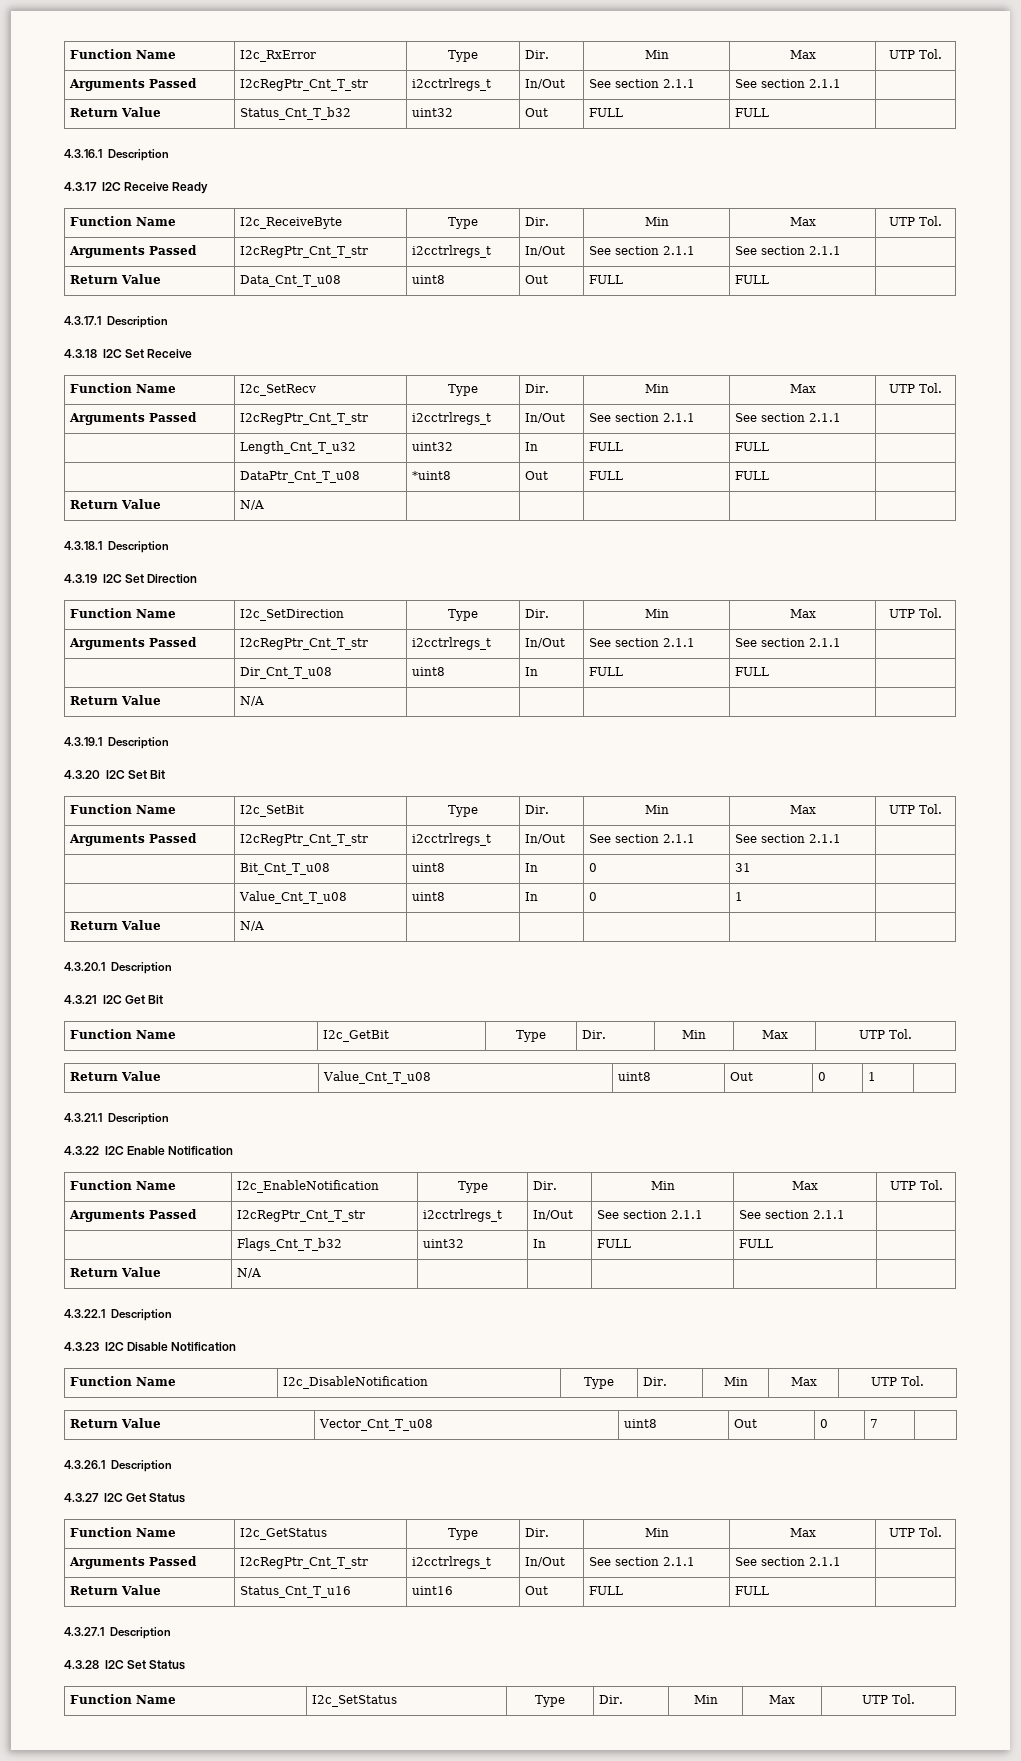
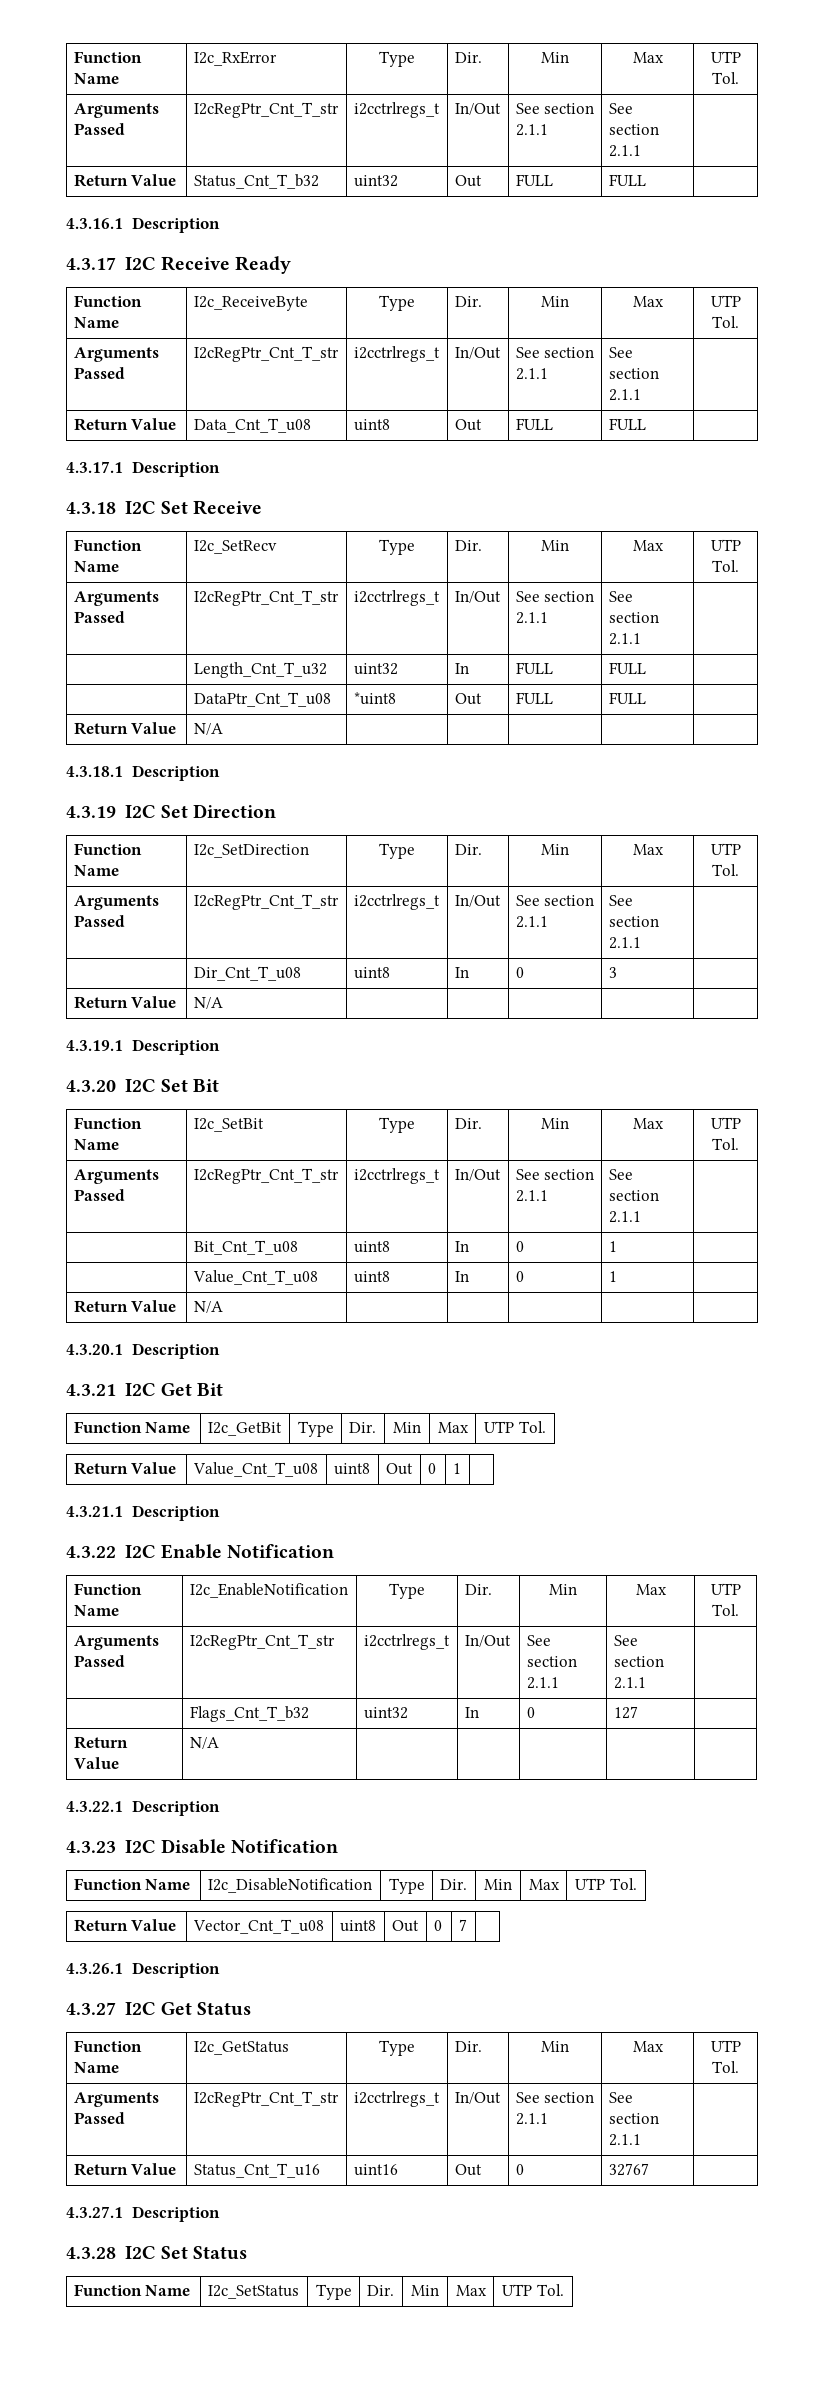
[588,667,623,676] [734,667,769,676] FULL | FULL -> [515,967,524,978] [608,967,617,978] 0 | 3
[734,863,751,872] 31 -> [608,1241,617,1252] 1
[596,1239,631,1248] [738,1239,773,1248] FULL | FULL -> [526,1707,535,1718] [613,1706,638,1719] 0 | 127
[588,1586,623,1595] [734,1586,769,1595] FULL | FULL -> [515,2164,524,2175] [608,2163,649,2176] 0 | 32767

